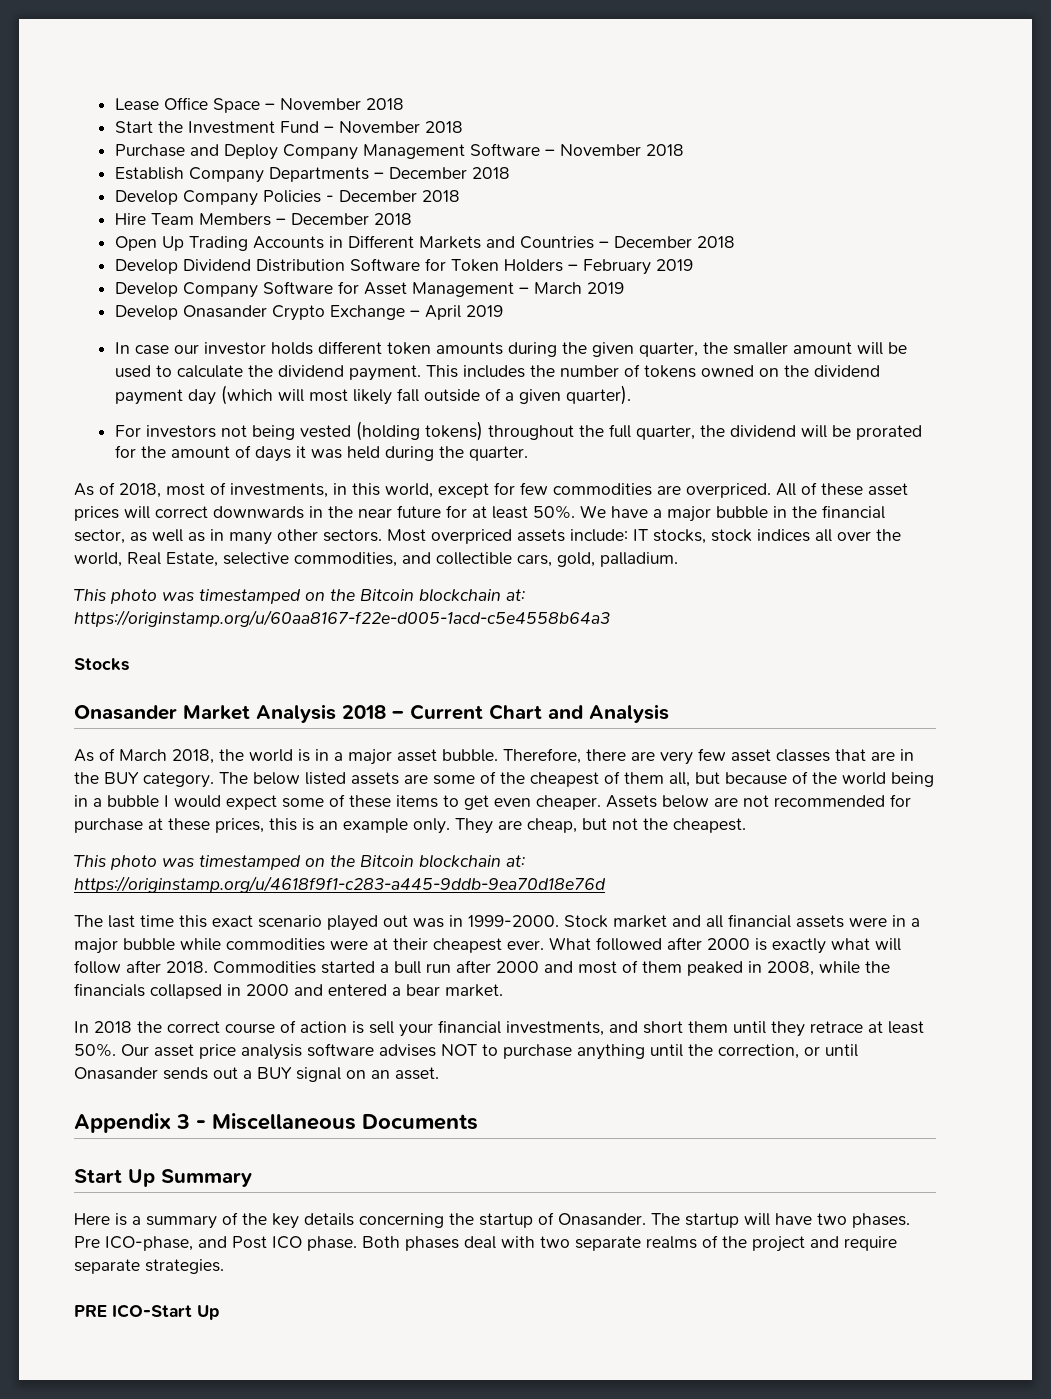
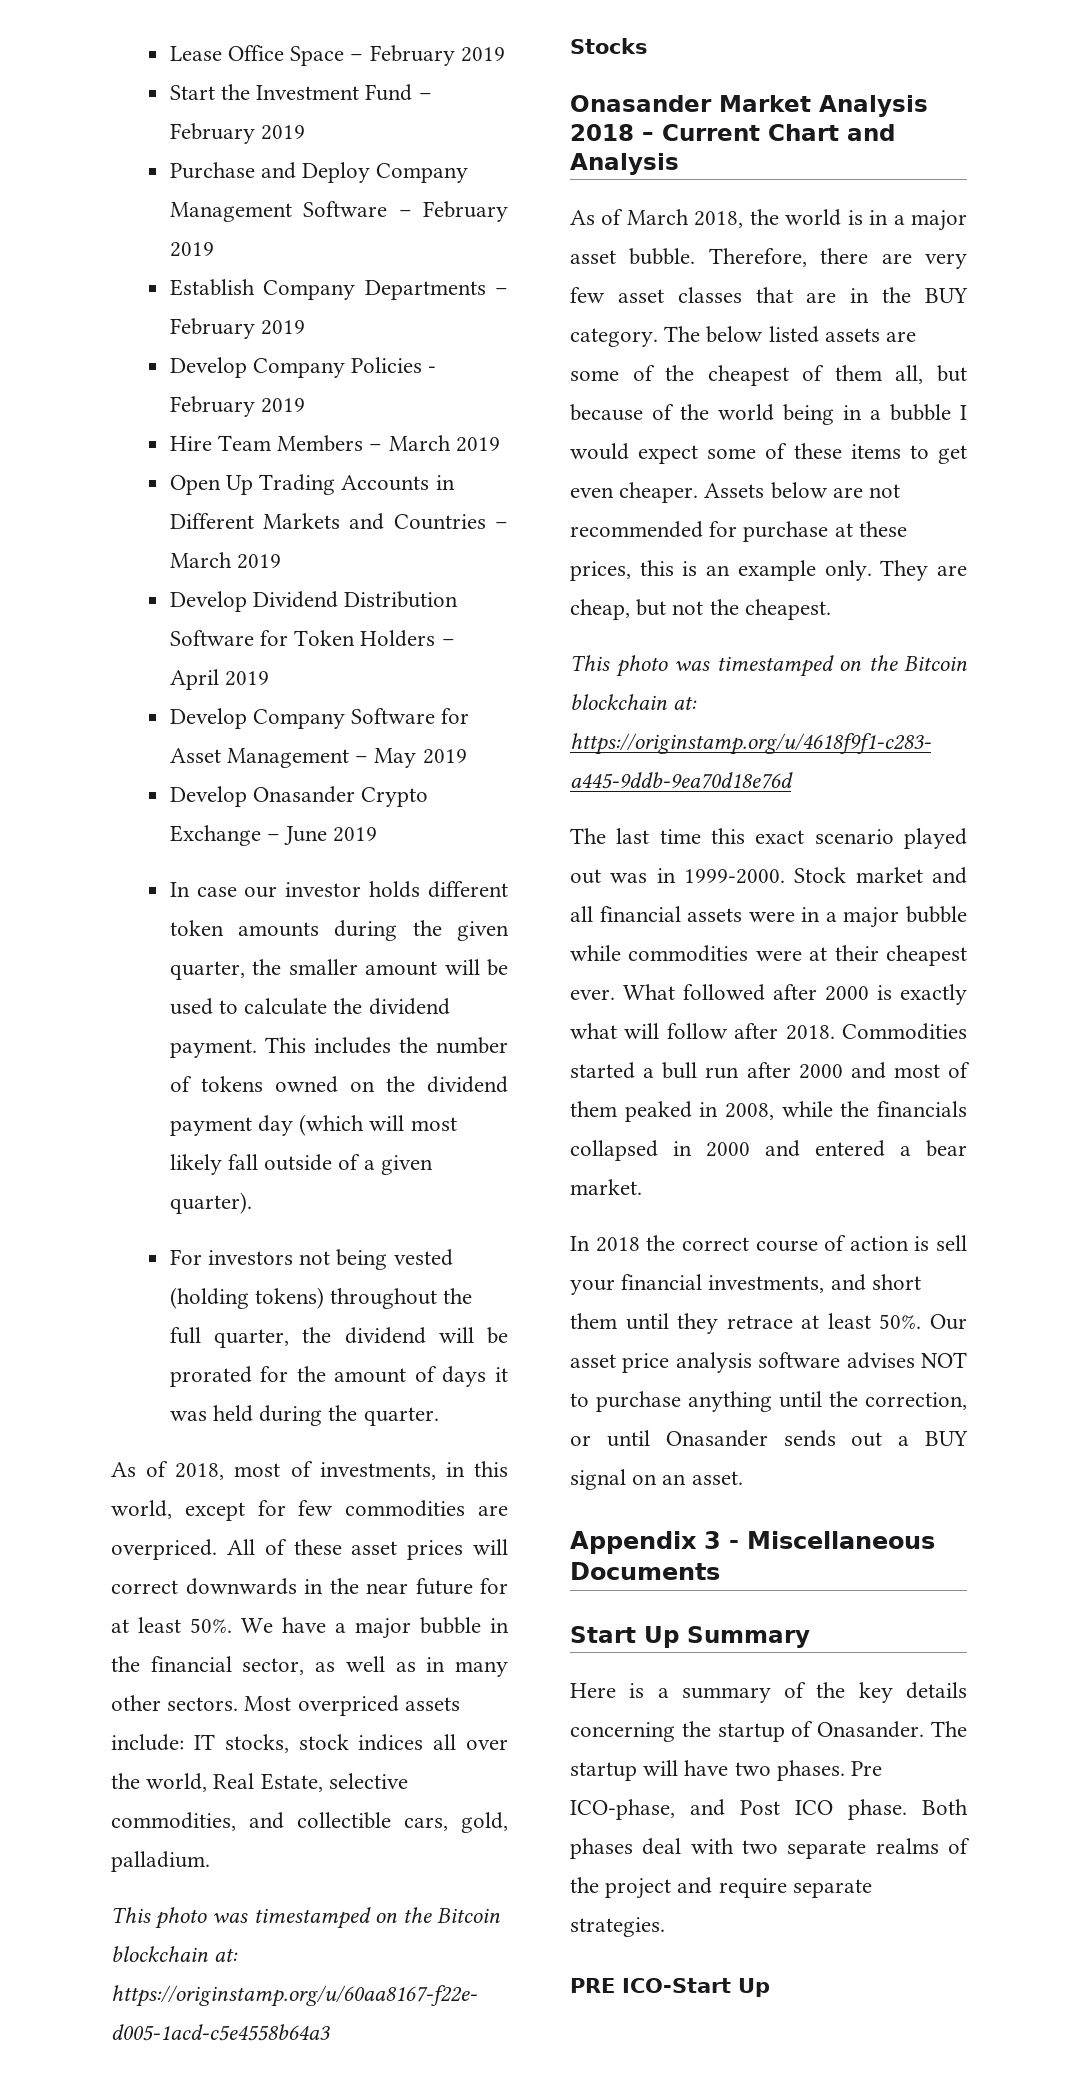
[279,98,404,110] November 2018 -> [369,45,505,66] February 2019
[338,121,463,133] November 2018 -> [169,123,305,144] February 2019
[559,144,684,156] November 2018 -> [423,201,508,222] [169,242,214,257] February 2019
[388,167,510,179] December 2018 -> [169,318,305,339] February 2019
[338,190,460,202] December 2018 -> [169,396,305,417] February 2019
[290,213,412,225] December 2018 -> [388,435,500,452] March 2019
[613,236,735,248] December 2018 -> [169,552,281,569] March 2019
[582,259,651,275] February -> [169,669,219,690] April
[533,282,582,294] March -> [374,748,417,768] May
[424,305,461,320] April -> [284,826,328,845] June

